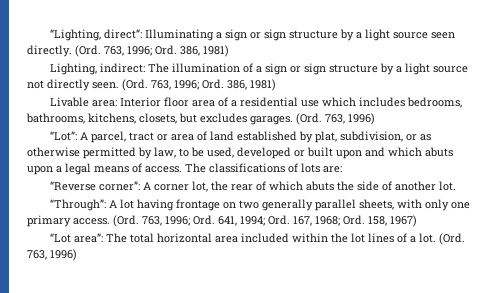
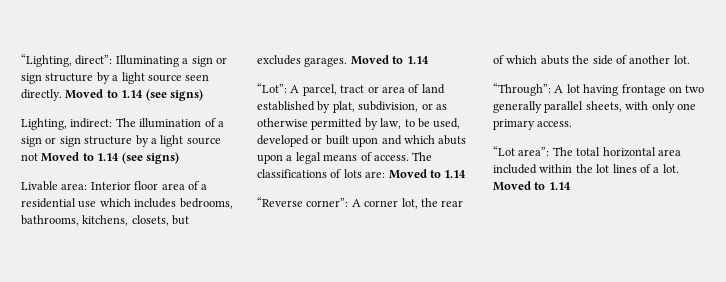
[75,45,229,57] (Ord. 763, 1996; Ord. 386, 1981) -> [65,89,203,101] Moved to 1.14 (see signs)
[47,79,276,91] directly seen. (Ord. 763, 1996; Ord. 386, 1981) -> [41,152,179,164] Moved to 1.14 (see signs)
[296,113,375,125] (Ord. 763, 1996) -> [350,55,429,65] Moved to 1.14
(342, 169) none -> [388,169,467,179] Moved to 1.14
[113,215,417,227] (Ord. 763, 1996; Ord. 641, 1994; Ord. 167, 1968; Ord. 158, 1967) -> (573, 124) none
[439,233,466,245] [27,249,77,261] (Ord. 763, 1996) -> [493,181,571,191] Moved to 1.14

